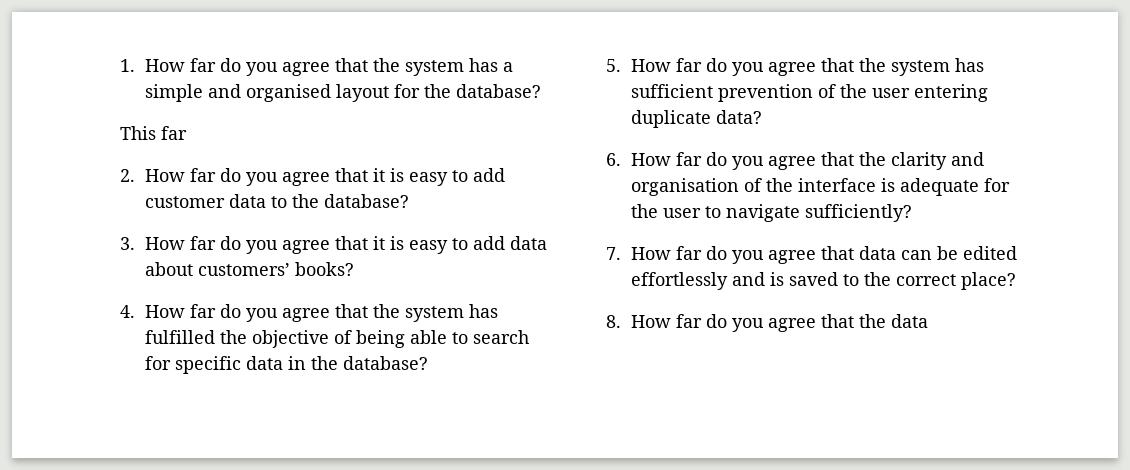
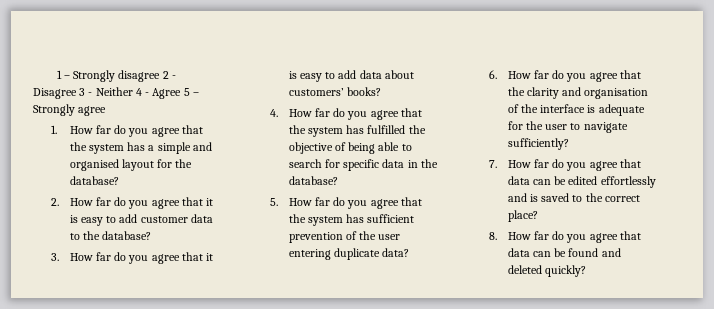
(120, 65) none -> [56,70,176,82] [33,87,199,99] [33,104,107,116] 1 – Strongly disagree 2 - Disagree 3 - Neither 4 - Agree 5 – Strongly agree //
[120,126,188,140] // This far -> (119, 180) none
[858,314,928,328] the data -> [507,248,621,257] [507,265,586,277] data can be found and deleted quickly?

